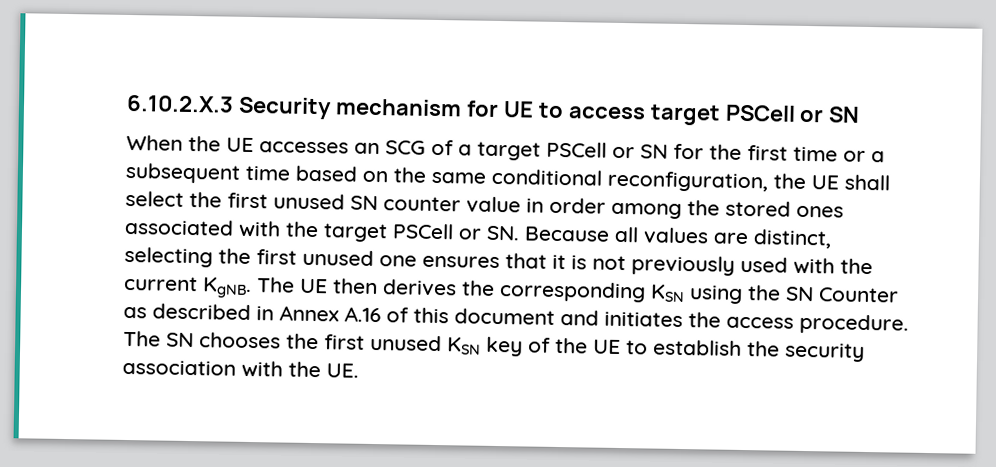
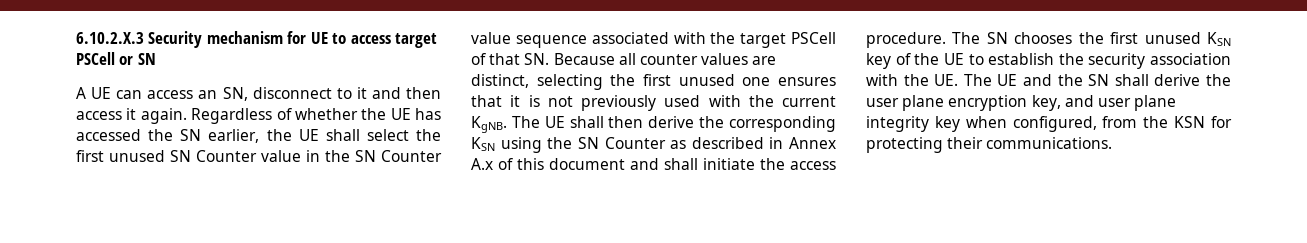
[126,134,885,163] [125,162,769,193] When the UE accesses an SCG of a target PSCell or SN for the first time or a subsequent time based on the same conditional reconfiguration, -> [76,87,442,101] [76,108,441,124] [76,129,260,143] A UE can access an SN, disconnect to it and then access it again. Regardless of whether the UE has accessed the SN earlier,
[383,196,461,212] counter -> [196,150,257,162] Counter
[549,197,844,219] order among the stored ones -> [325,150,442,162] [471,32,587,48] the SN Counter value sequence
[458,228,482,240] or -> [471,53,521,65] of that
(639, 234) none -> [639,54,698,65] counter
[333,278,457,297] then derives -> [569,116,695,128] shall then derive
[344,306,381,323] A.16 -> [471,158,493,170] A.x
[604,311,683,328] initiates -> [664,158,755,170] shall initiate
(359, 370) none -> [963,74,1231,86] [866,95,1177,111] [866,116,1232,132] [866,137,1113,153] The UE and the SN shall derive the user plane encryption key, and user plane integrity key when configured, from the KSN for protecting their communications.

